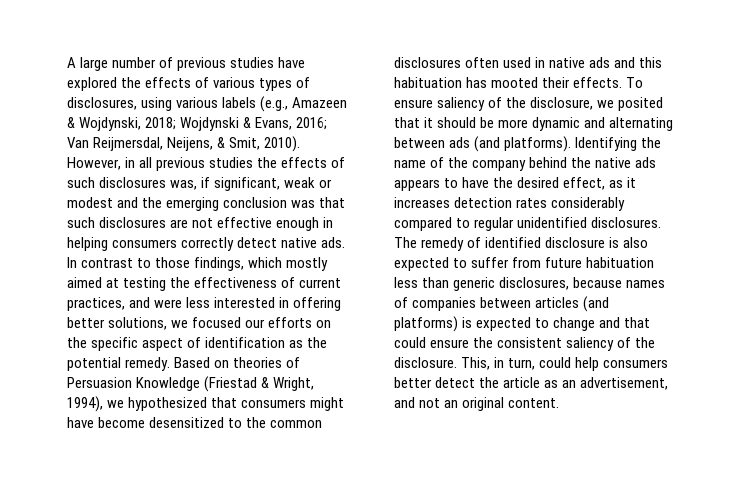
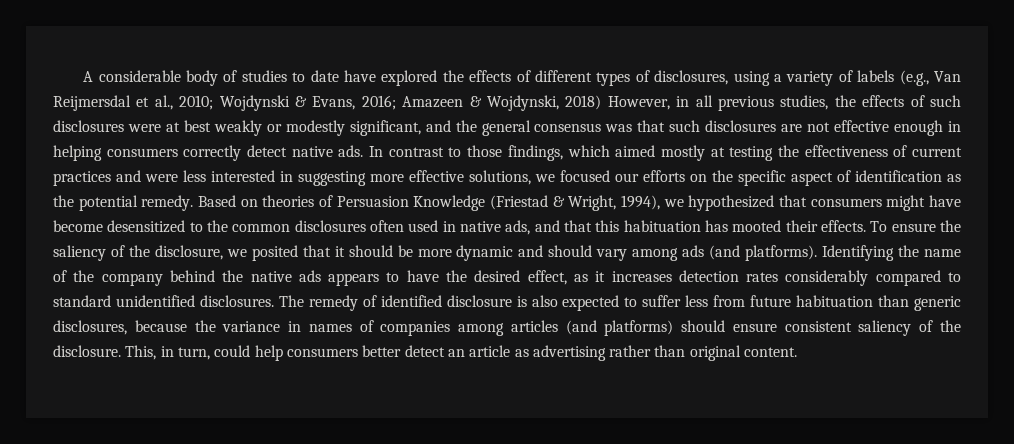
[80,57,275,71] large number of previous studies -> [98,70,339,86] considerable body of studies to date
[213,77,256,88] various -> [534,70,592,82] different
[176,96,348,112] [67,117,328,131] [67,136,301,152] various labels (e.g., Amazeen & Wojdynski, 2018; Wojdynski & Evans, 2016; Van Reijmersdal, Neijens, & Smit, 2010). -> [773,70,961,86] [53,95,602,111] a variety of labels (e.g., Van Reijmersdal et al., 2010; Wojdynski & Evans, 2016; Amazeen & Wojdynski, 2018)
[209,157,254,168] studies -> [780,95,829,110] studies,
[170,177,333,191] [67,197,288,211] was, if significant, weak or modest and the emerging conclusion -> [127,120,602,136] were at best weakly or modestly significant, and the general consensus
[286,257,329,271] [67,277,102,288] mostly aimed -> [615,145,705,161] aimed mostly
[67,297,125,311] practices, -> [53,171,111,186] practices
[293,297,342,311] [67,317,105,328] offering better -> [298,170,464,186] suggesting more effective
[589,57,636,68] ads and -> [505,220,592,235] ads, and that
(433, 103) none -> [940,220,962,232] the
[609,117,674,131] [394,137,445,148] alternating between -> [548,245,679,261] should vary among
[474,217,515,231] regular -> [53,295,111,307] standard
(510, 262) none -> [685,295,709,307] less
[394,277,418,288] less -> (874, 301) none
(623, 282) none -> [194,320,302,332] the variance in
[480,297,532,308] between -> [458,323,505,336] among
[462,317,651,331] [394,337,494,348] is expected to change and that could ensure the -> [681,320,777,332] should ensure
[479,377,500,388] the -> [447,349,465,357] an
[562,377,669,390] [394,397,459,408] an advertisement, and not an -> [532,345,686,361] advertising rather than

